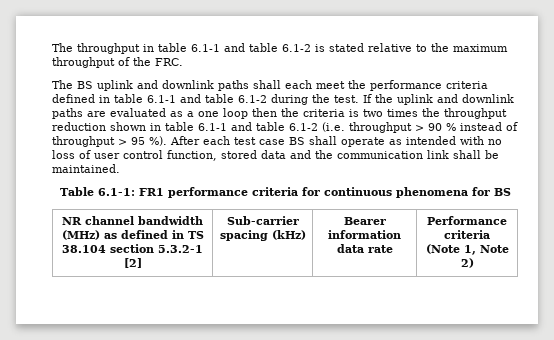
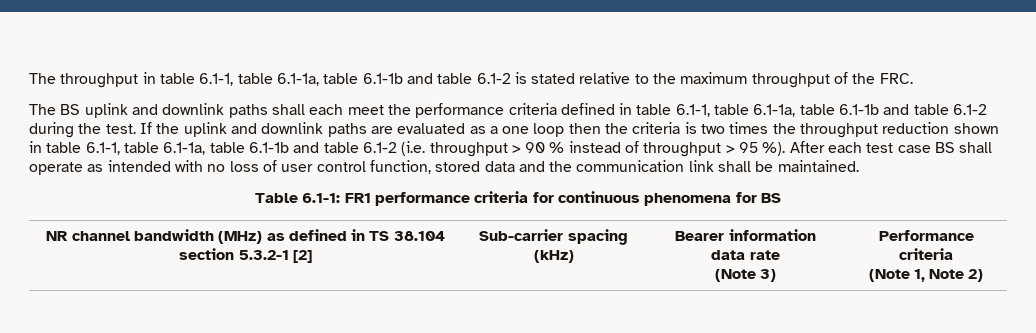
[191,44,220,52] 6.1-1 -> [199,73,403,86] 6.1-1, table 6.1-1a, table 6.1-1b
[147,95,176,103] 6.1-1 -> [675,104,880,117] 6.1-1, table 6.1-1a, table 6.1-1b
[198,123,227,131] 6.1-1 -> [85,142,289,155] 6.1-1, table 6.1-1a, table 6.1-1b
(393, 249) none -> [714,269,777,282] // (Note 3)

